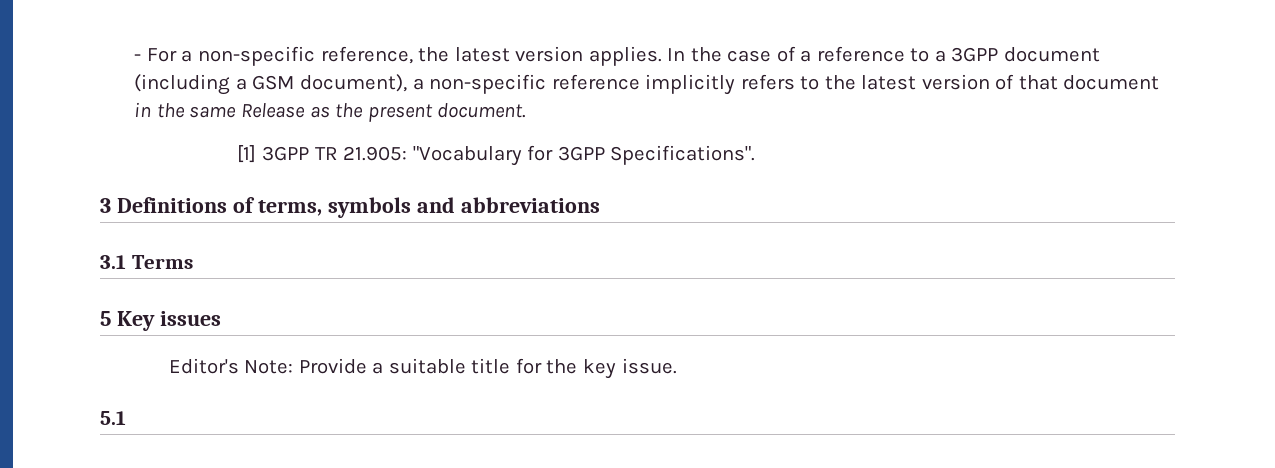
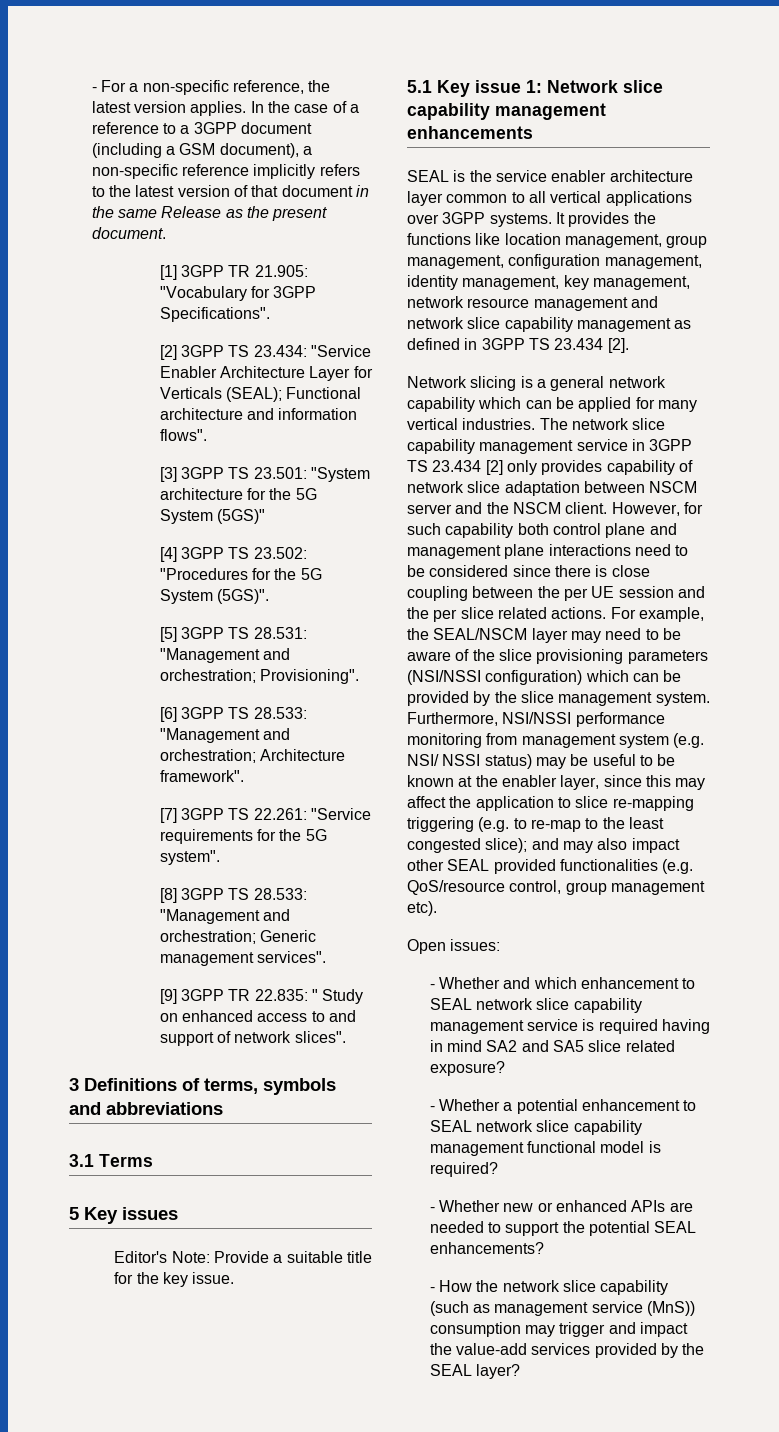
(756, 155) none -> [159,345,371,360] [159,366,373,381] [159,387,362,402] [159,408,358,420] [159,429,207,441] [159,467,370,482] [159,488,317,500] [159,509,265,524] [159,547,307,562] [159,568,322,580] [159,589,269,604] [159,627,307,642] [159,648,290,663] [159,669,359,684] [159,707,307,722] [159,728,290,743] [159,749,345,763] [159,770,244,782] [159,808,371,823] [159,829,327,844] [159,850,220,865] [159,888,307,903] [159,909,290,924] [159,930,316,944] [159,951,326,966] [159,989,364,1004] [159,1010,356,1022] [159,1031,346,1046] // [2] 3GPP TS 23.434: "Service Enabler Architecture Layer for Verticals (SEAL); Functional architecture and information flows". // [3] 3GPP TS 23.501: "System architecture for the 5G System (5GS)" // [4] 3GPP TS 23.502: "Procedures for the 5G System (5GS)". // [5] 3GPP TS 28.531: "Management and orchestration; Provisioning". // [6] 3GPP TS 28.533: "Management and orchestration; Architecture framework". // [7] 3GPP TS 22.261: "Service requirements for the 5G system". // [8] 3GPP TS 28.533: "Management and orchestration; Generic management services". // [9] 3GPP TR 22.835: " Study on enhanced access to and support of network slices".
(126, 418) none -> [437,80,663,97] [407,103,606,120] [407,126,533,139] [407,170,693,182] [407,191,692,206] [407,212,656,227] [407,233,708,248] [407,254,702,269] [407,275,690,290] [407,296,658,311] [407,317,692,332] [407,338,629,353] [407,376,666,391] [407,397,697,412] [407,418,666,430] [407,439,693,454] [407,460,693,475] [407,481,698,496] [407,502,703,516] [407,523,677,538] [407,544,689,559] [407,565,650,577] [407,586,705,601] [407,607,704,622] [407,628,681,643] [407,649,708,664] [407,670,682,685] [407,691,710,706] [407,712,665,727] [407,733,705,748] [407,754,676,769] [407,775,706,790] [407,796,694,811] [407,817,664,832] [407,838,680,853] [407,859,694,874] [407,880,705,895] [407,901,437,916] [407,939,501,954] [429,977,696,989] [429,998,642,1013] [429,1019,710,1034] [429,1040,675,1052] [429,1061,505,1076] [429,1099,697,1114] [429,1120,642,1135] [429,1141,661,1156] [429,1162,498,1177] [429,1200,693,1212] [429,1221,697,1236] [429,1242,544,1254] [429,1280,669,1295] [429,1301,695,1316] [429,1322,688,1337] [429,1343,705,1358] [429,1364,520,1379] Key issue 1: Network slice capability management enhancements // SEAL is the service enabler architecture layer common to all vertical applications over 3GPP systems. It provides the functions like location management, group management, configuration management, identity management, key management, network resource management and network slice capability management as defined in 3GPP TS 23.434 [2]. // Network slicing is a general network capability which can be applied for many vertical industries. The network slice capability management service in 3GPP TS 23.434 [2] only provides capability of network slice adaptation between NSCM server and the NSCM client. However, for such capability both control plane and management plane interactions need to be considered since there is close coupling between the per UE session and the per slice related actions. For example, the SEAL/NSCM layer may need to be aware of the slice provisioning parameters (NSI/NSSI configuration) which can be provided by the slice management system. Furthermore, NSI/NSSI performance monitoring from management system (e.g. NSI/ NSSI status) may be useful to be known at the enabler layer, since this may affect the application to slice re-mapping triggering (e.g. to re-map to the least congested slice); and may also impact other SEAL provided functionalities (e.g. QoS/resource control, group management etc). // Open issues: // - Whether and which enhancement to SEAL network slice capability management service is required having in mind SA2 and SA5 slice related exposure? // - Whether a potential enhancement to SEAL network slice capability management functional model is required? // - Whether new or enhanced APIs are needed to support the potential SEAL enhancements? // - How the network slice capability (such as management service (MnS)) consumption may trigger and impact the value-add services provided by the SEAL layer?

